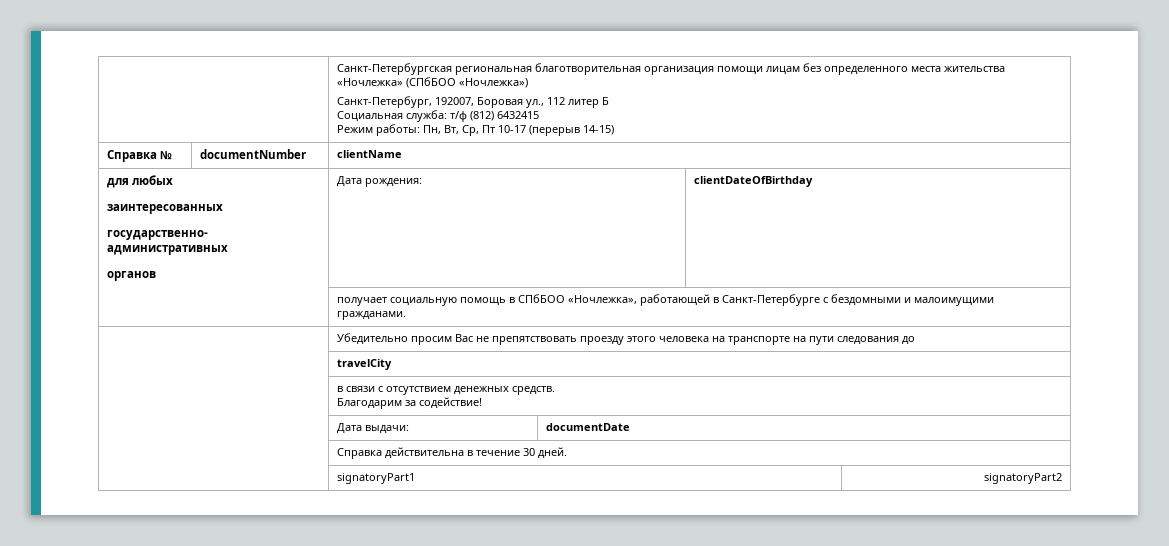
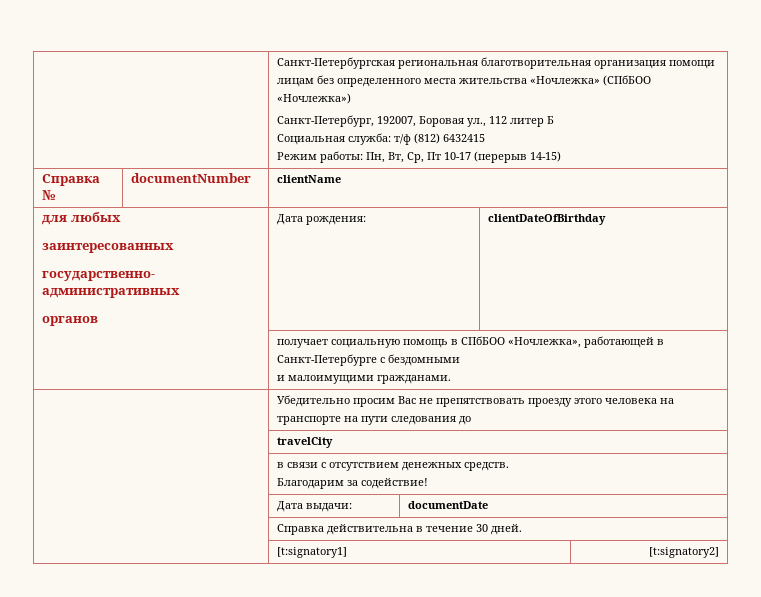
(901, 300) none -> (461, 360) //
[336,473,415,484] [984,473,1063,484] signatoryPart1 | signatoryPart2 -> [277,547,348,558] [648,547,719,558] [t:signatory1] | [t:signatory2]

